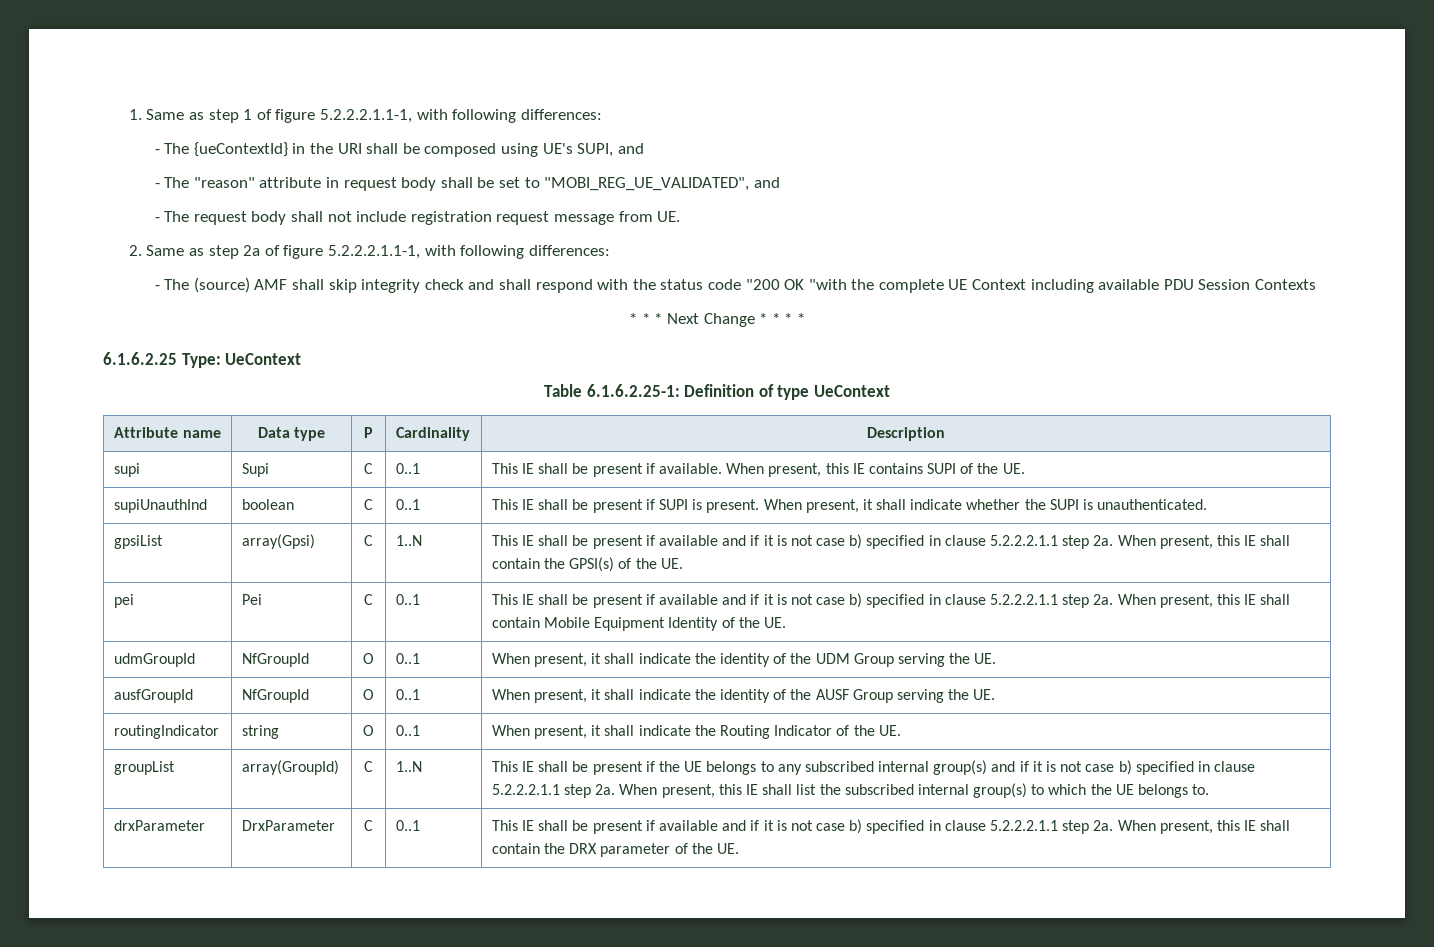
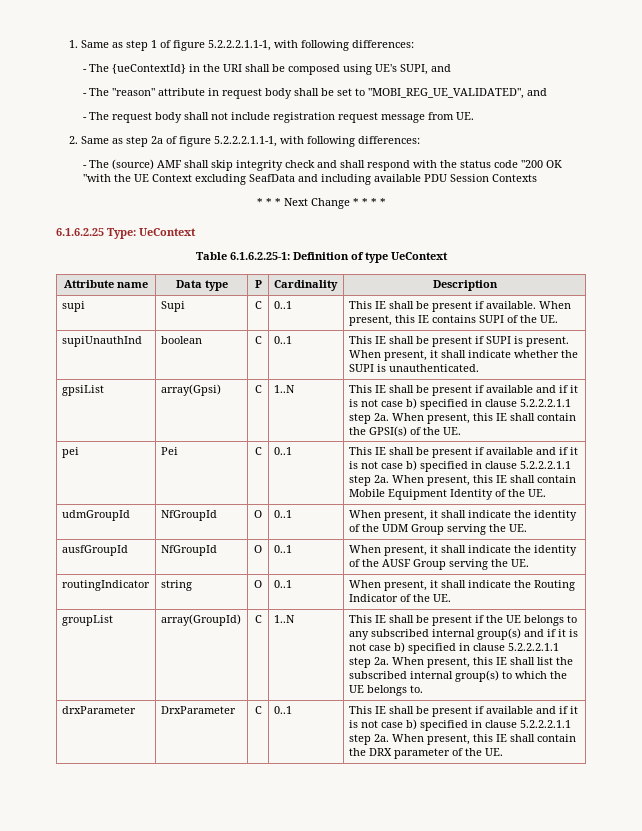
[878,279,944,293] complete -> (131, 178) none
(1027, 284) none -> [194,174,318,185] excluding SeafData and

